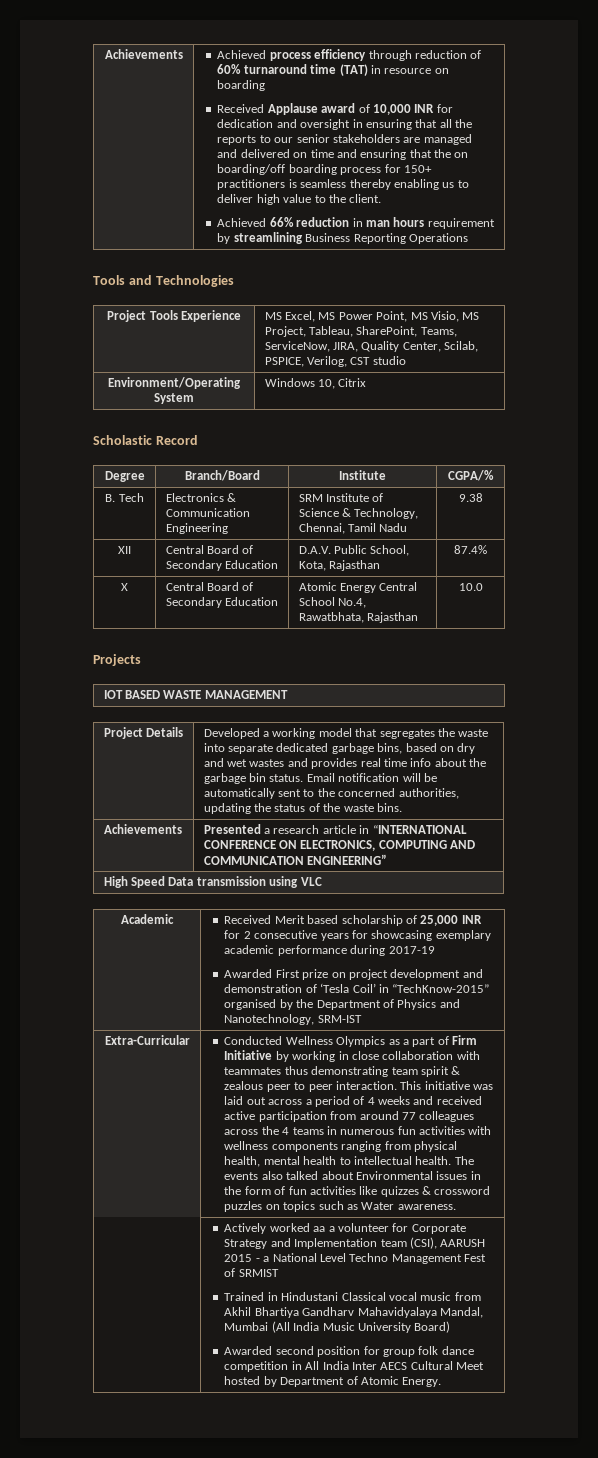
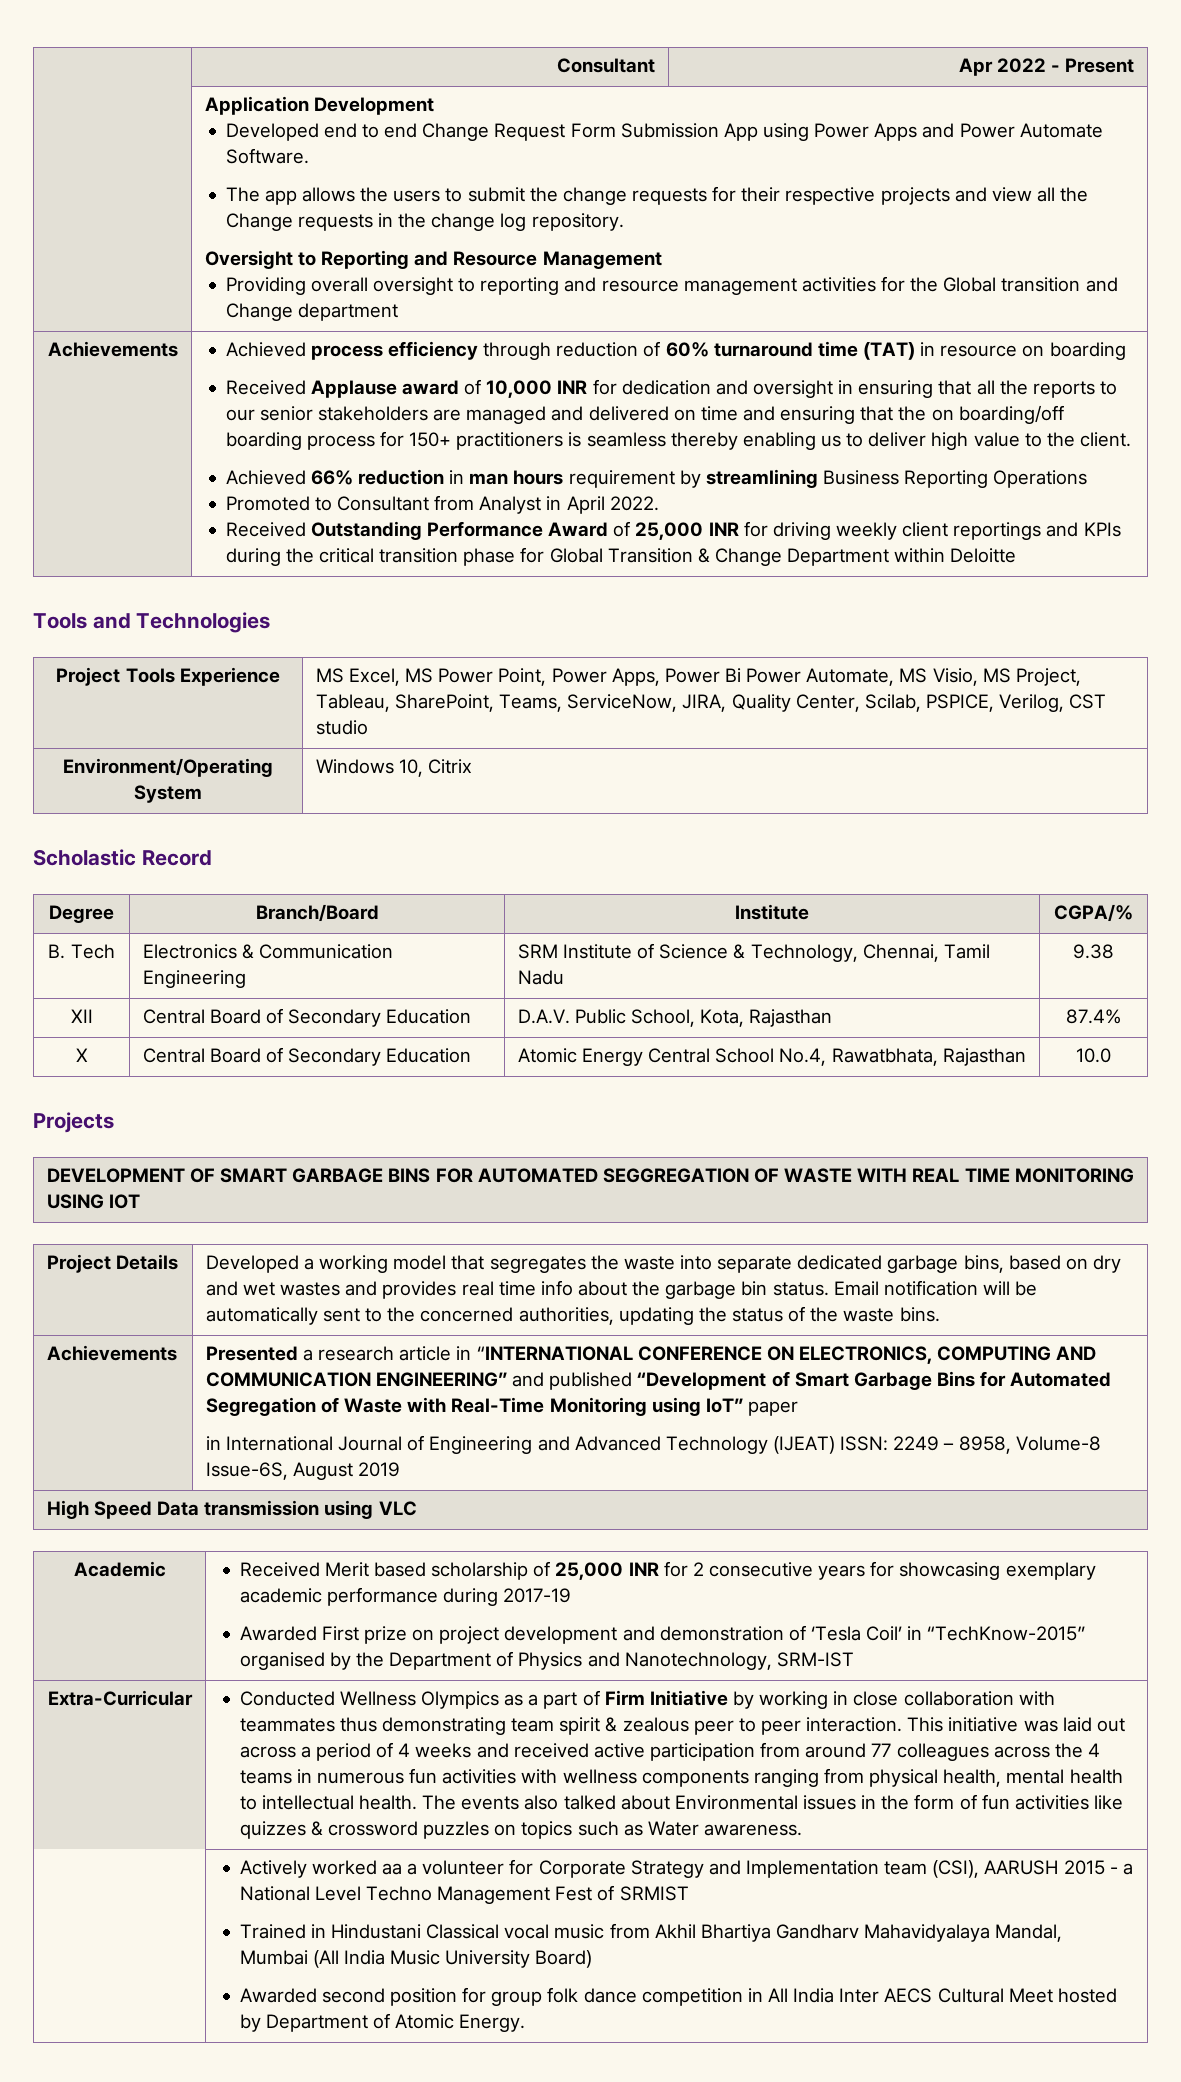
(104, 54) none -> [557,58,656,73] [958,58,1135,76] [204,96,435,115] [225,123,1103,141] [225,148,309,164] [225,186,1089,205] [225,213,624,231] [204,250,662,269] [225,276,1118,295] [225,303,398,321] | Consultant | Apr 2022 - Present // | Application Development // Developed end to end Change Request Form Submission App using Power Apps and Power Automate Software. // The app allows the users to submit the change requests for their respective projects and view all the Change requests in the change log repository. // Oversight to Reporting and Resource Management // Providing overall oversight to reporting and resource management activities for the Global transition and Change department //
(468, 238) none -> [225,495,659,514] [225,521,1121,540] [225,547,1017,566] // Promoted to Consultant from Analyst in April 2022. // Received Outstanding Performance Award of 25,000 INR for driving weekly client reportings and KPIs during the critical transition phase for Global Transition & Change Department within Deloitte
(408, 316) none -> [551,668,895,686] Power Apps, Power Bi Power Automate,
[103,690,288,699] IOT BASED WASTE MANAGEMENT -> [46,1168,1134,1183] [46,1194,141,1209] DEVELOPMENT OF SMART GARBAGE BINS FOR AUTOMATED SEGGREGATION OF WASTE WITH REAL TIME MONITORING USING IOT
(388, 859) none -> [512,1371,1112,1390] [205,1397,798,1416] [205,1435,1101,1454] [205,1462,401,1480] and published “Development of Smart Garbage Bins for Automated Segregation of Waste with Real-Time Monitoring using IoT” paper // in International Journal of Engineering and Advanced Technology (IJEAT) ISSN: 2249 – 8958, Volume-8 Issue-6S, August 2019

